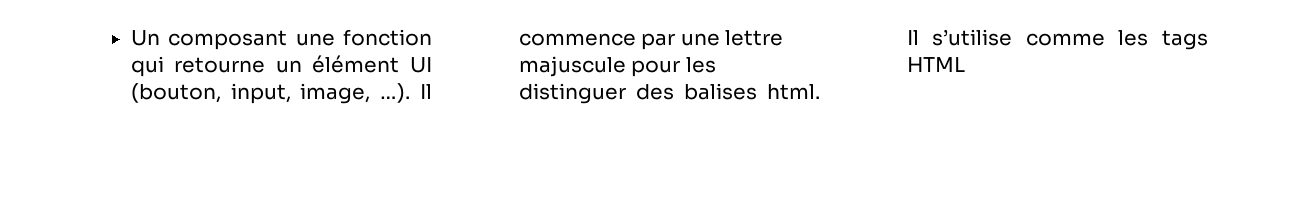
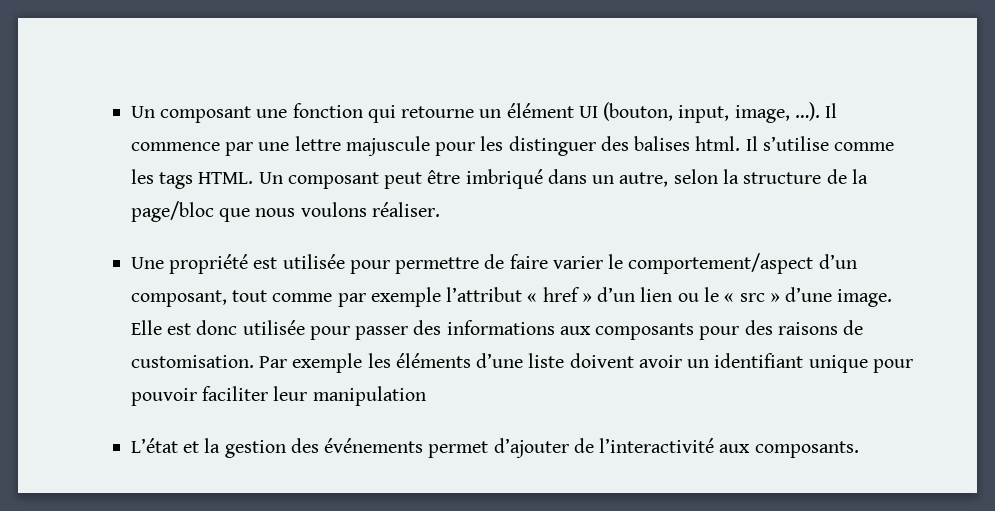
[906,57,965,72] HTML -> [198,169,868,189] [130,201,440,222] [130,253,857,274] [130,287,893,307] [130,320,864,340] [130,353,913,373] [130,386,426,406] [130,438,859,458] HTML. Un composant peut être imbriqué dans un autre, selon la structure de la page/bloc que nous voulons réaliser. // Une propriété est utilisée pour permettre de faire varier le comportement/aspect d’un composant, tout comme par exemple l’attribut « href » d’un lien ou le « src » d’une image. Elle est donc utilisée pour passer des informations aux composants pour des raisons de customisation. Par exemple les éléments d’une liste doivent avoir un identifiant unique pour pouvoir faciliter leur manipulation // L’état et la gestion des événements permet d’ajouter de l’interactivité aux composants.

